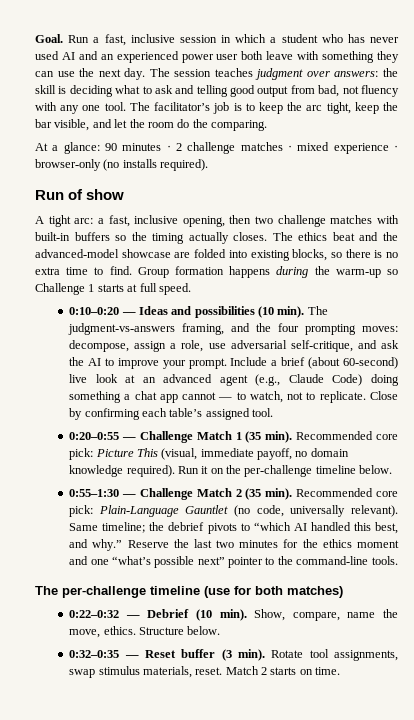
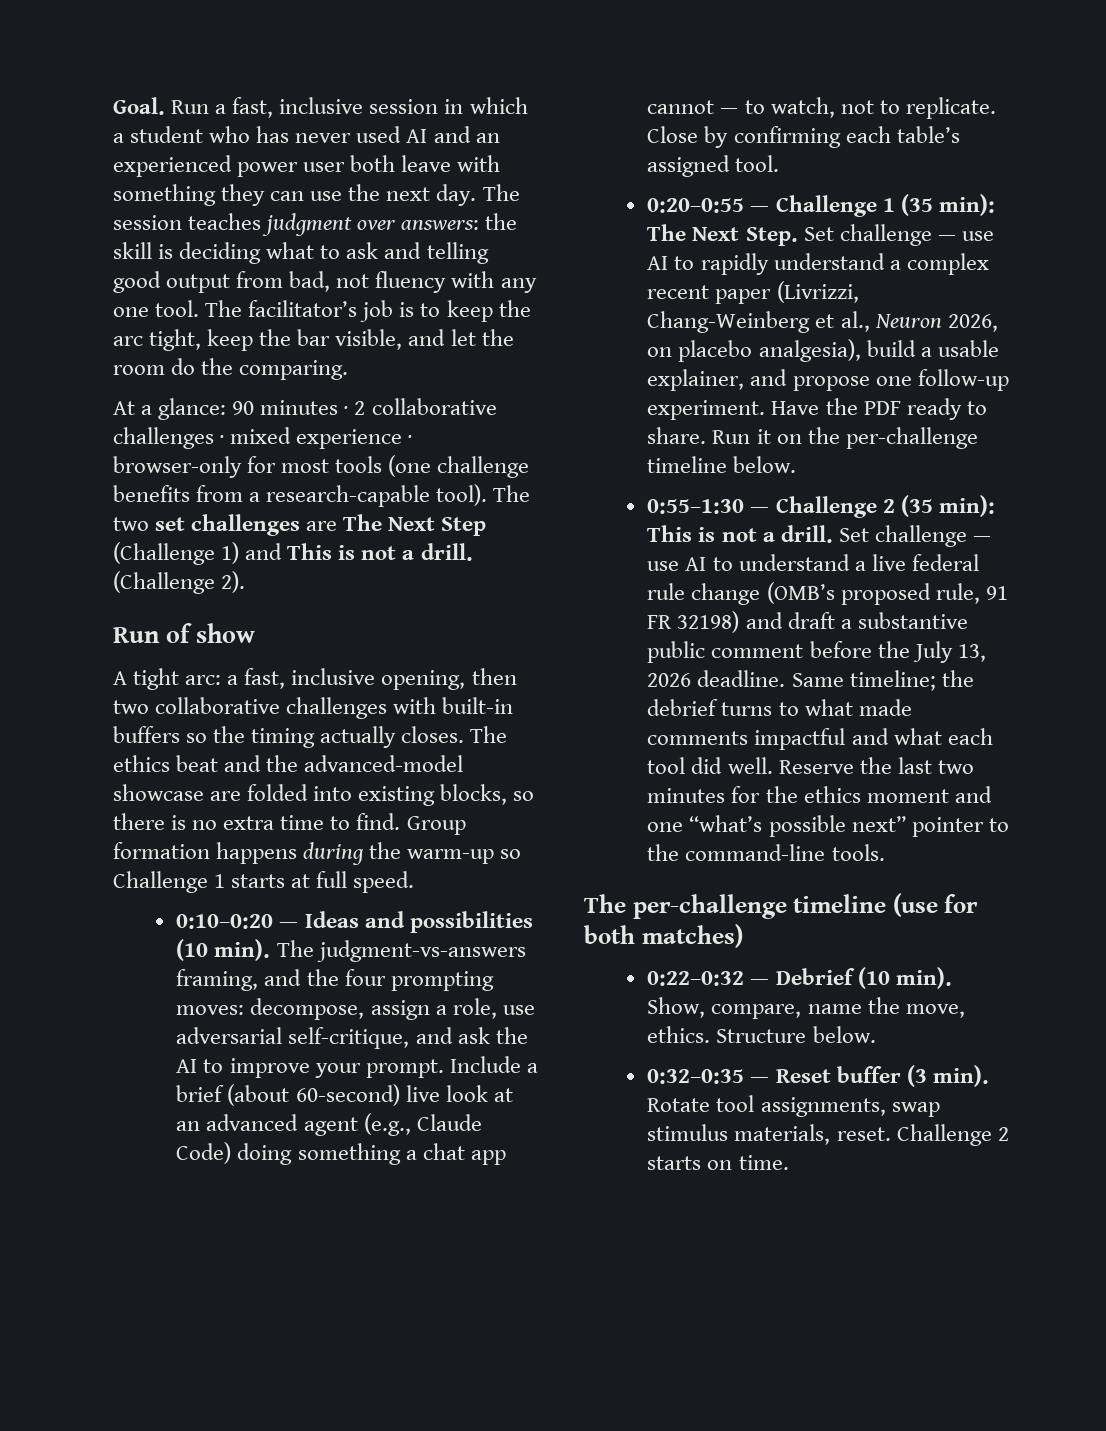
[187,142,283,154] challenge matches -> [371,398,497,415] [113,427,214,449] collaborative challenges
[103,159,209,171] (no installs required). -> [247,455,530,478] [113,484,531,507] [113,514,487,536] [113,542,473,565] [113,571,246,594] for most tools (one challenge benefits from a research-capable tool). The two set challenges are The Next Step (Challenge 1) and This is not a drill. (Challenge 2).
[277,215,373,227] challenge matches -> [155,697,388,719] collaborative challenges
[196,431,232,440] Match -> (877, 206) none
[265,431,399,443] [69,448,349,460] [69,465,175,477] min). Recommended core pick: Picture This (visual, immediate payoff, no domain knowledge required). -> [938,194,995,216] [647,224,994,246] [647,253,989,275] [647,281,859,304] [647,311,998,333] [647,339,999,362] [647,369,1009,391] [647,398,987,420] [647,427,707,444] min): The Next Step. Set challenge — use AI to rapidly understand a complex recent paper (Livrizzi, Chang-Weinberg et al., Neuron 2026, on placebo analgesia), build a usable explainer, and propose one follow-up experiment. Have the PDF ready to share.
[196,488,232,497] Match -> (877, 507) none
[265,488,399,500] [69,505,398,517] [69,522,399,534] [69,539,123,551] min). Recommended core pick: Plain-Language Gauntlet (no code, universally relevant). Same timeline; the debrief pivots to “which AI handled this best, and why.” -> [938,495,995,517] [647,525,991,547] [647,554,979,571] [647,582,1008,605] [647,611,968,633] [647,641,986,663] [647,670,974,691] [647,699,912,716] [647,728,993,750] [647,757,773,774] min): This is not a drill. Set challenge — use AI to understand a live federal rule change (OMB’s proposed rule, 91 FR 32198) and draft a substantive public comment before the July 13, 2026 deadline. Same timeline; the debrief turns to what made comments impactful and what each tool did well.
[225,666,259,675] Match -> [896,1124,992,1146] Challenge

